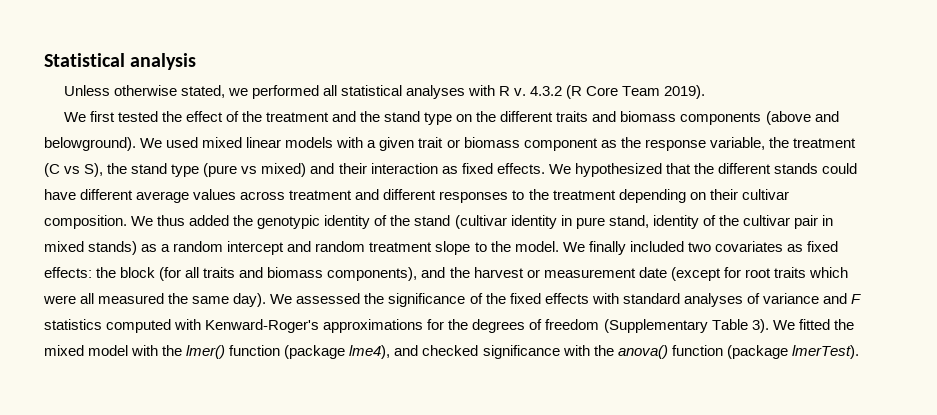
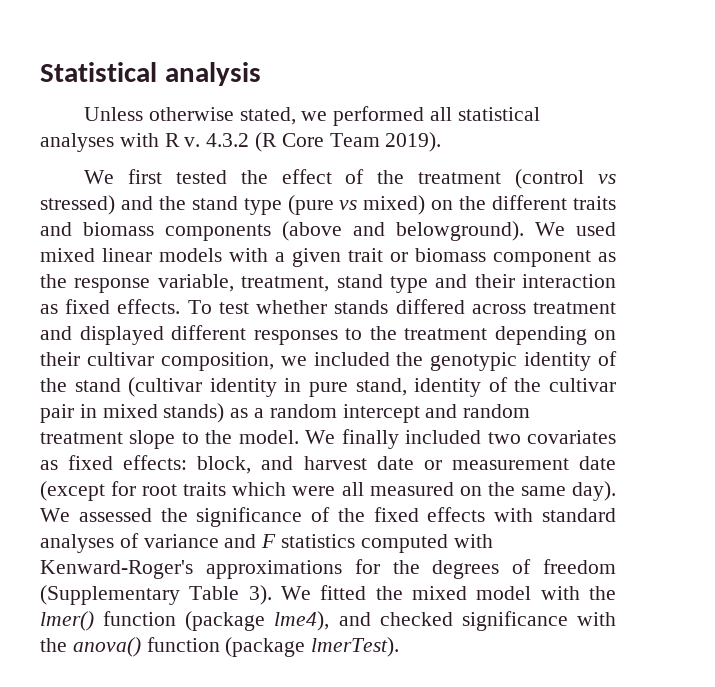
(329, 117) none -> [515,169,616,189] [40,195,115,215] (control vs stressed)
(453, 118) none -> [287,195,426,215] (pure vs mixed)
[768,137,856,148] [44,163,307,177] the treatment (C vs S), the stand type (pure vs mixed) -> [241,274,428,293] treatment, stand type
[548,163,858,177] [44,189,237,203] We hypothesized that the different stands could have different average values -> [187,299,465,314] To test whether stands differed
(380, 194) none -> [79,326,164,345] displayed
[44,215,230,229] composition. We thus added -> [160,352,390,371] composition, we included
[96,267,524,281] the block (for all traits and biomass components), and the harvest -> [197,456,414,474] block, and harvest date
(165, 298) none -> [459,486,482,496] on

